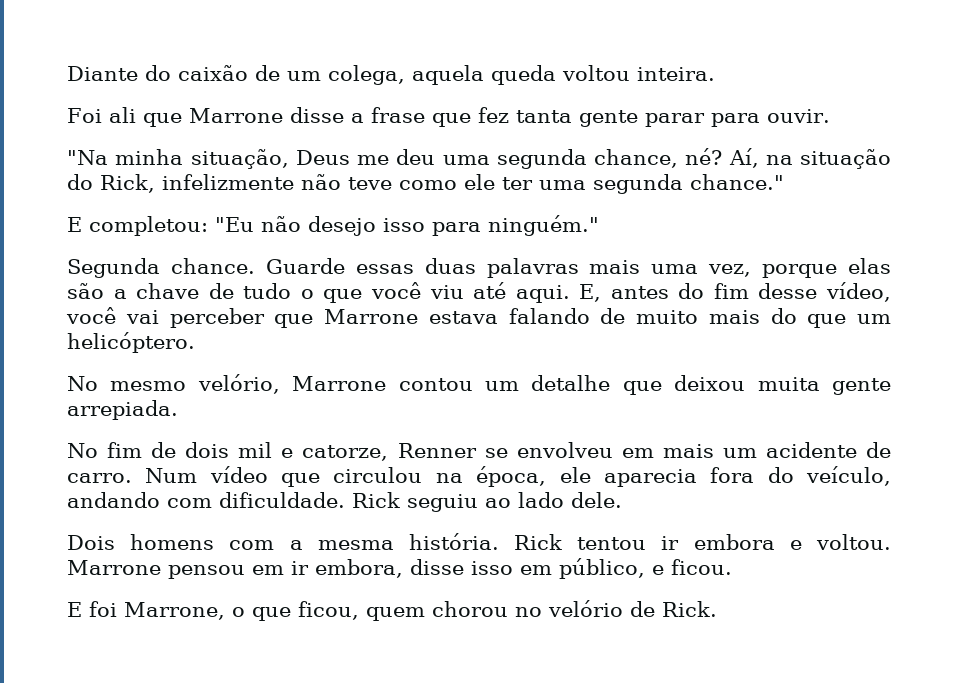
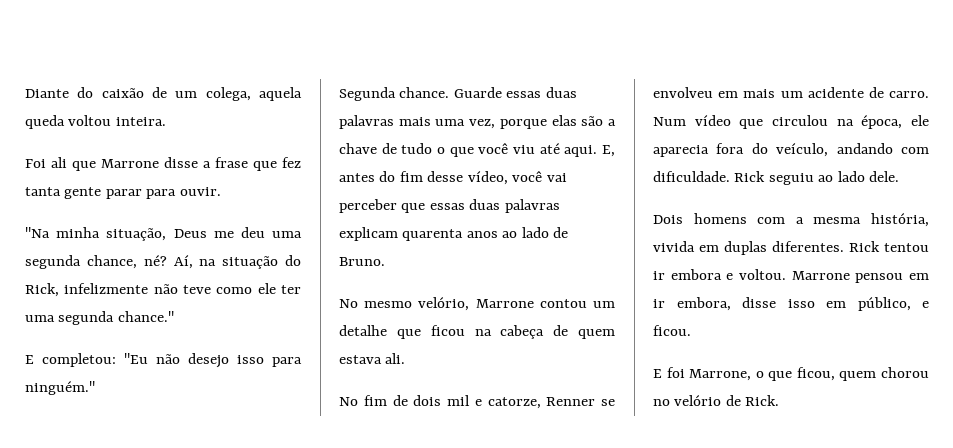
[324,308,891,328] [67,332,195,353] Marrone estava falando de muito mais do que um helicóptero. -> [429,199,560,213] [339,227,569,241] [339,257,385,266] essas duas palavras explicam quarenta anos ao lado de Bruno.
[674,375,891,395] [67,400,178,420] deixou muita gente arrepiada. -> [430,325,615,339] [339,353,406,364] ficou na cabeça de quem estava ali.
[408,533,499,550] história. -> [871,213,929,227] [653,241,844,255] história, vivida em duplas diferentes.

